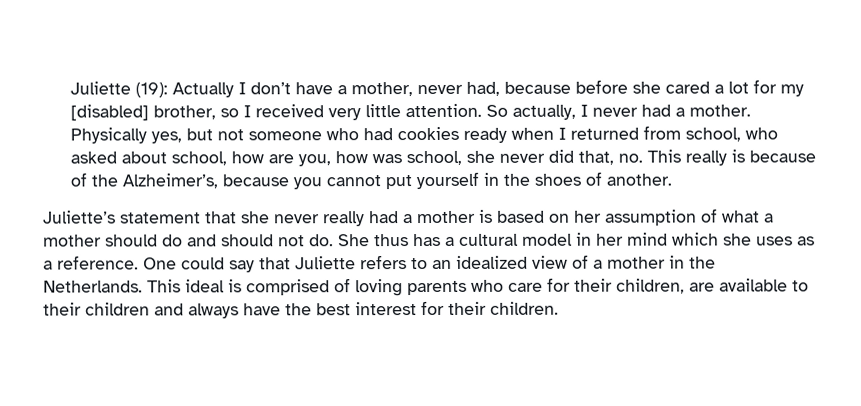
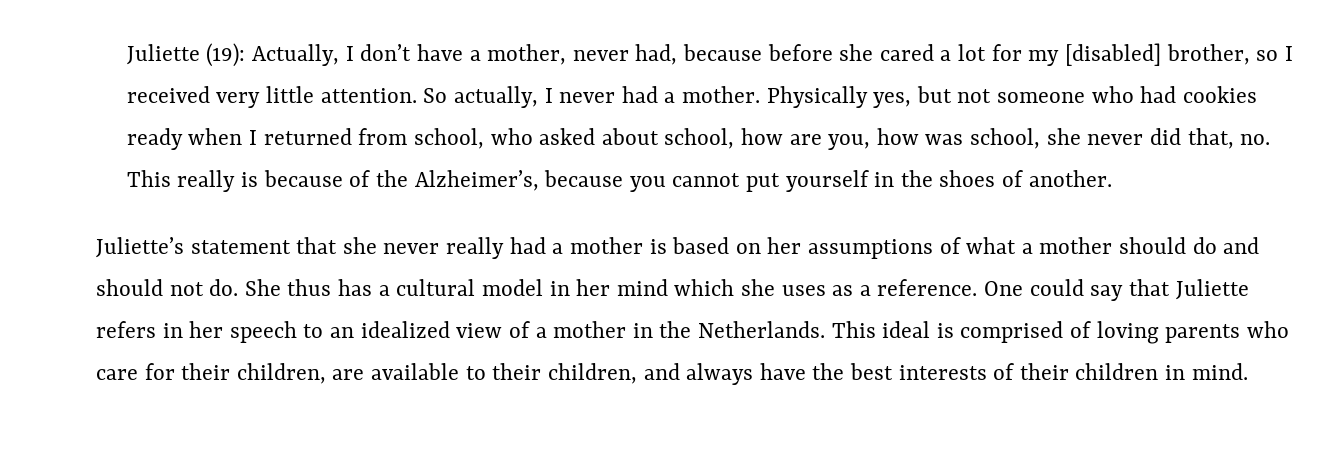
[171,82,234,98] Actually -> [252,44,340,66] Actually,
[605,209,697,226] assumption -> [807,239,933,259] assumptions
(407, 262) none -> [162,321,297,343] in her speech
[85,302,150,316] children -> [547,363,637,384] children,
[355,300,559,316] interest for their children. -> [898,363,1248,380] interests of their children in mind.

